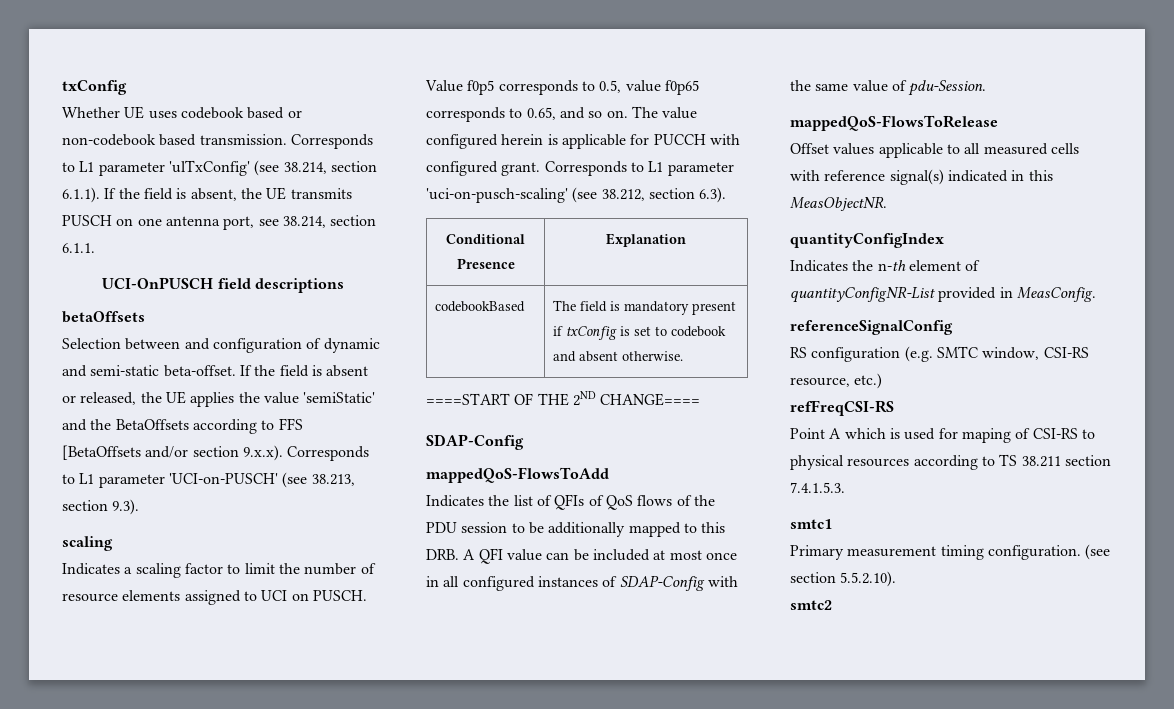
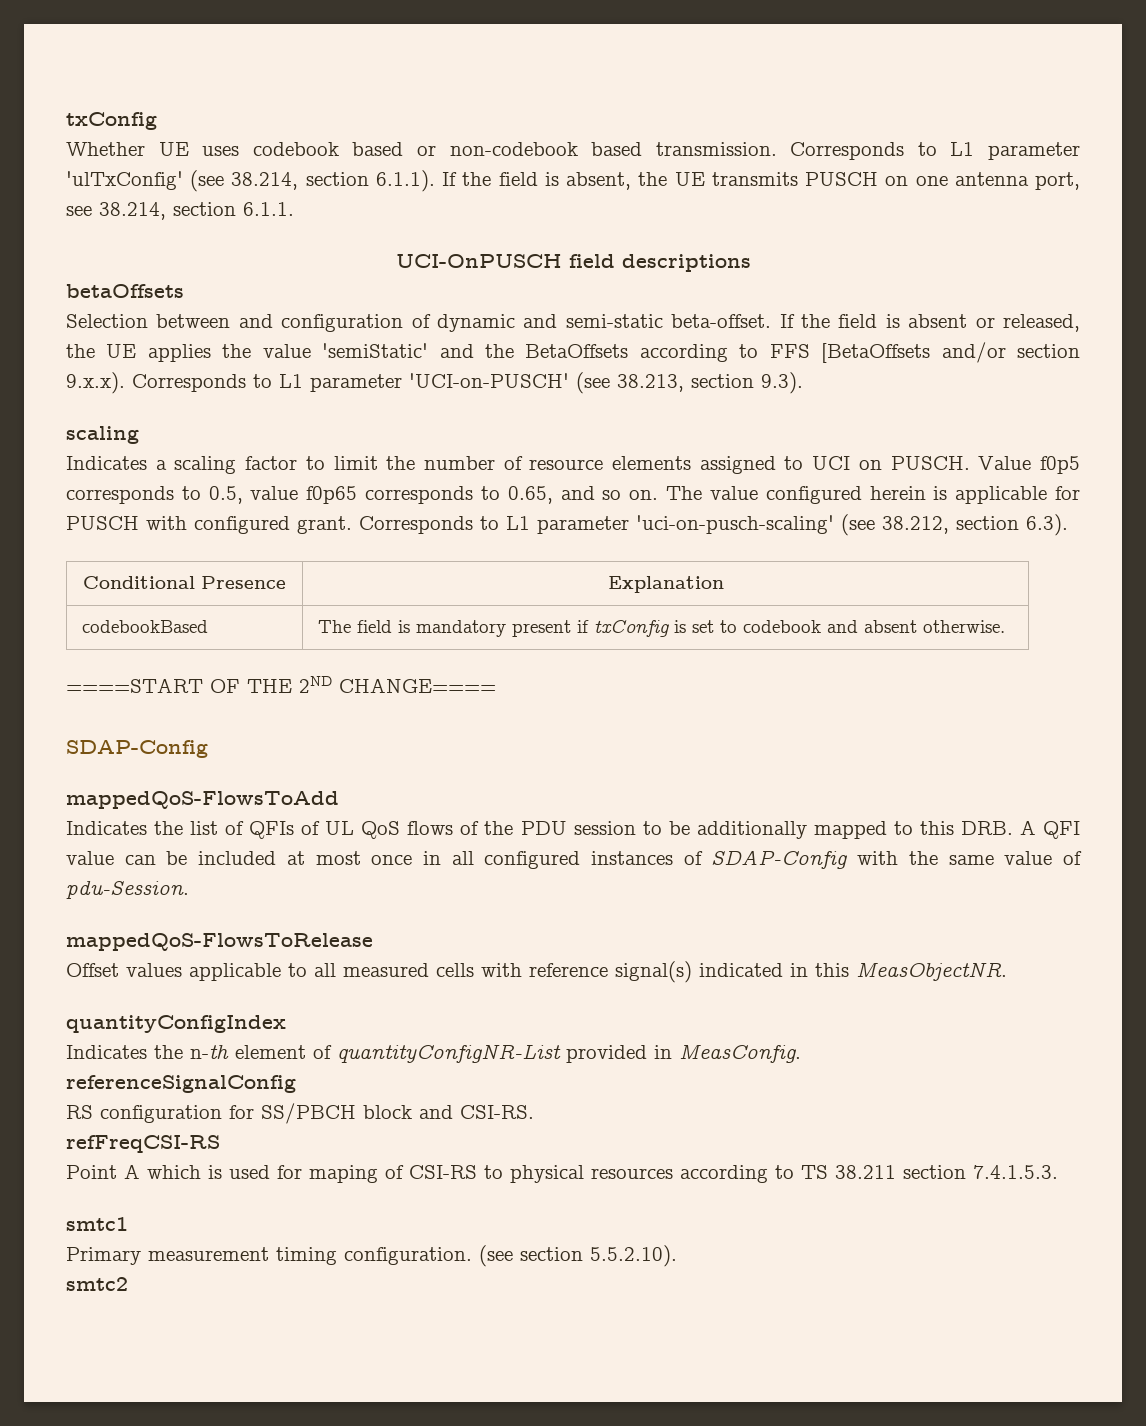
[653,134,706,145] PUCCH -> [66,516,139,530] PUSCH
(604, 500) none -> [325,821,355,835] UL
[904,346,1089,362] [790,373,883,389] (e.g. SMTC window, CSI-RS resource, etc.) -> [229,1103,534,1124] for SS/PBCH block and CSI-RS.

